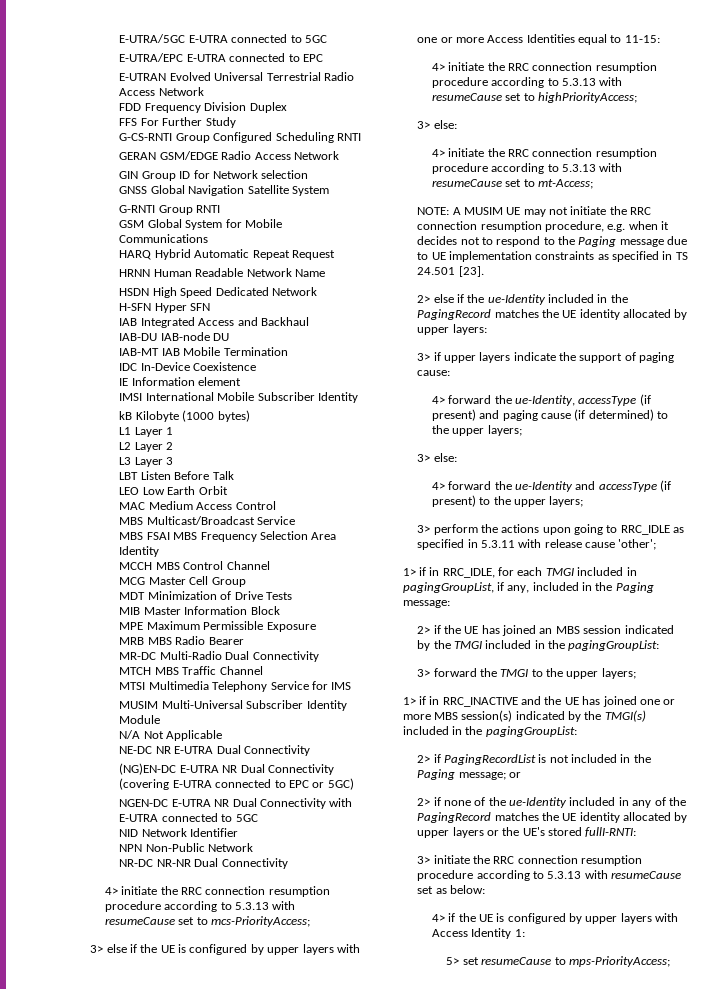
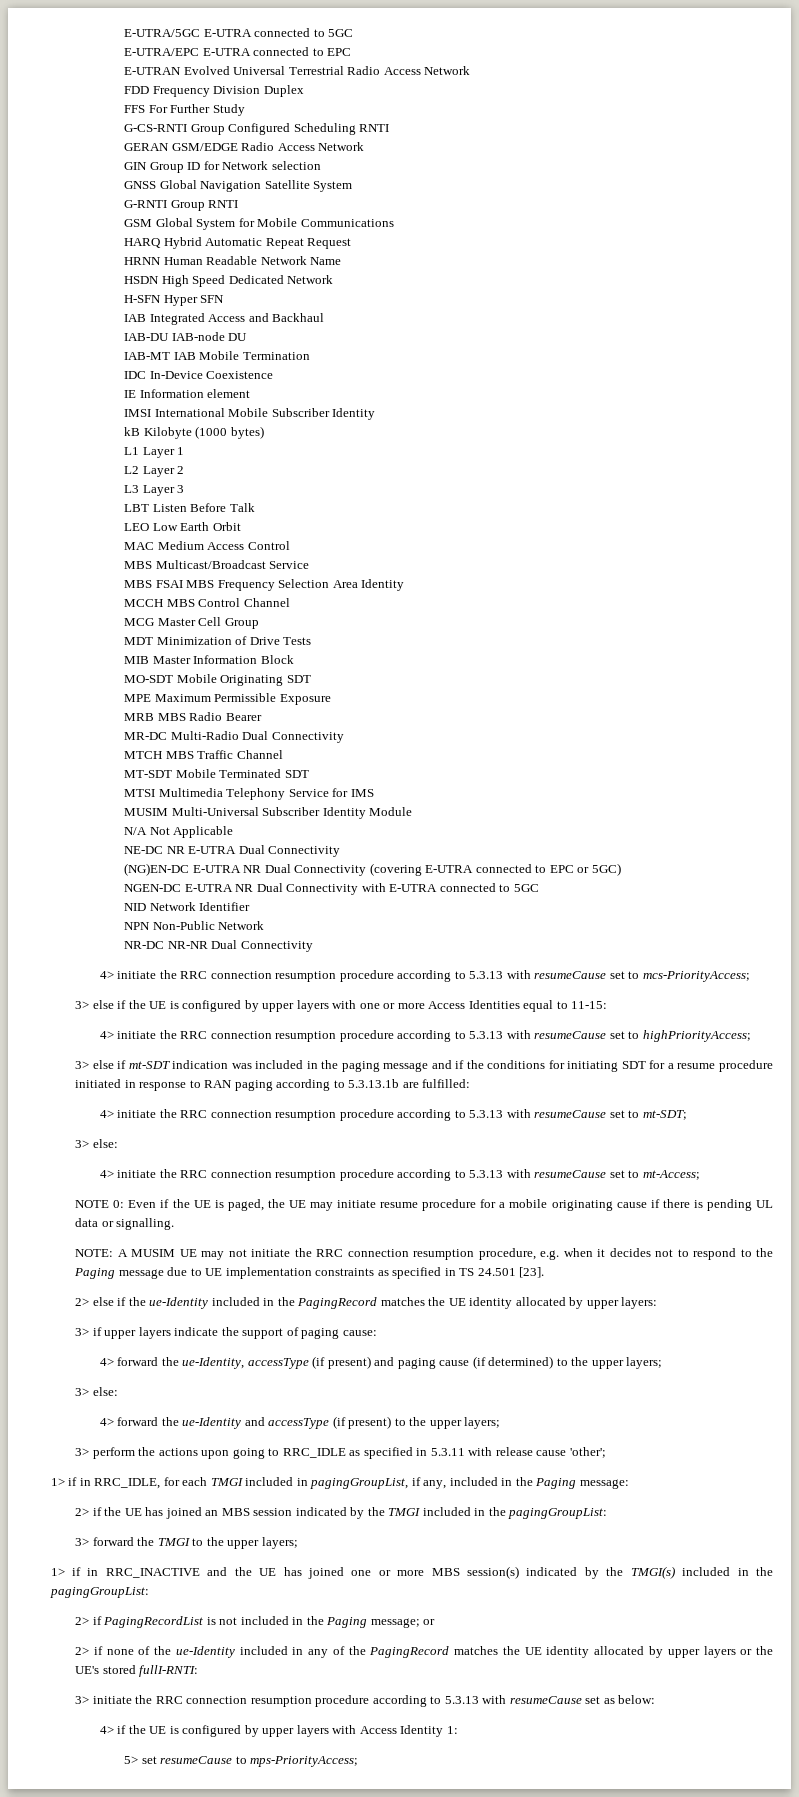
(280, 610) none -> [124,674,311,686] // MO-SDT Mobile Originating SDT
(263, 670) none -> [124,769,309,778] // MT-SDT Mobile Terminated SDT
(637, 97) none -> [75,1060,773,1072] [75,1079,471,1091] [99,1109,687,1121] // 3> else if mt-SDT indication was included in the paging message and if the conditions for initiating SDT for a resume procedure initiated in response to RAN paging according to 5.3.13.1b are fulfilled: // 4> initiate the RRC connection resumption procedure according to 5.3.13 with resumeCause set to mt-SDT;
(593, 184) none -> [75,1199,774,1211] [75,1218,175,1230] // NOTE 0: Even if the UE is paged, the UE may initiate resume procedure for a mobile originating cause if there is pending UL data or signalling.

